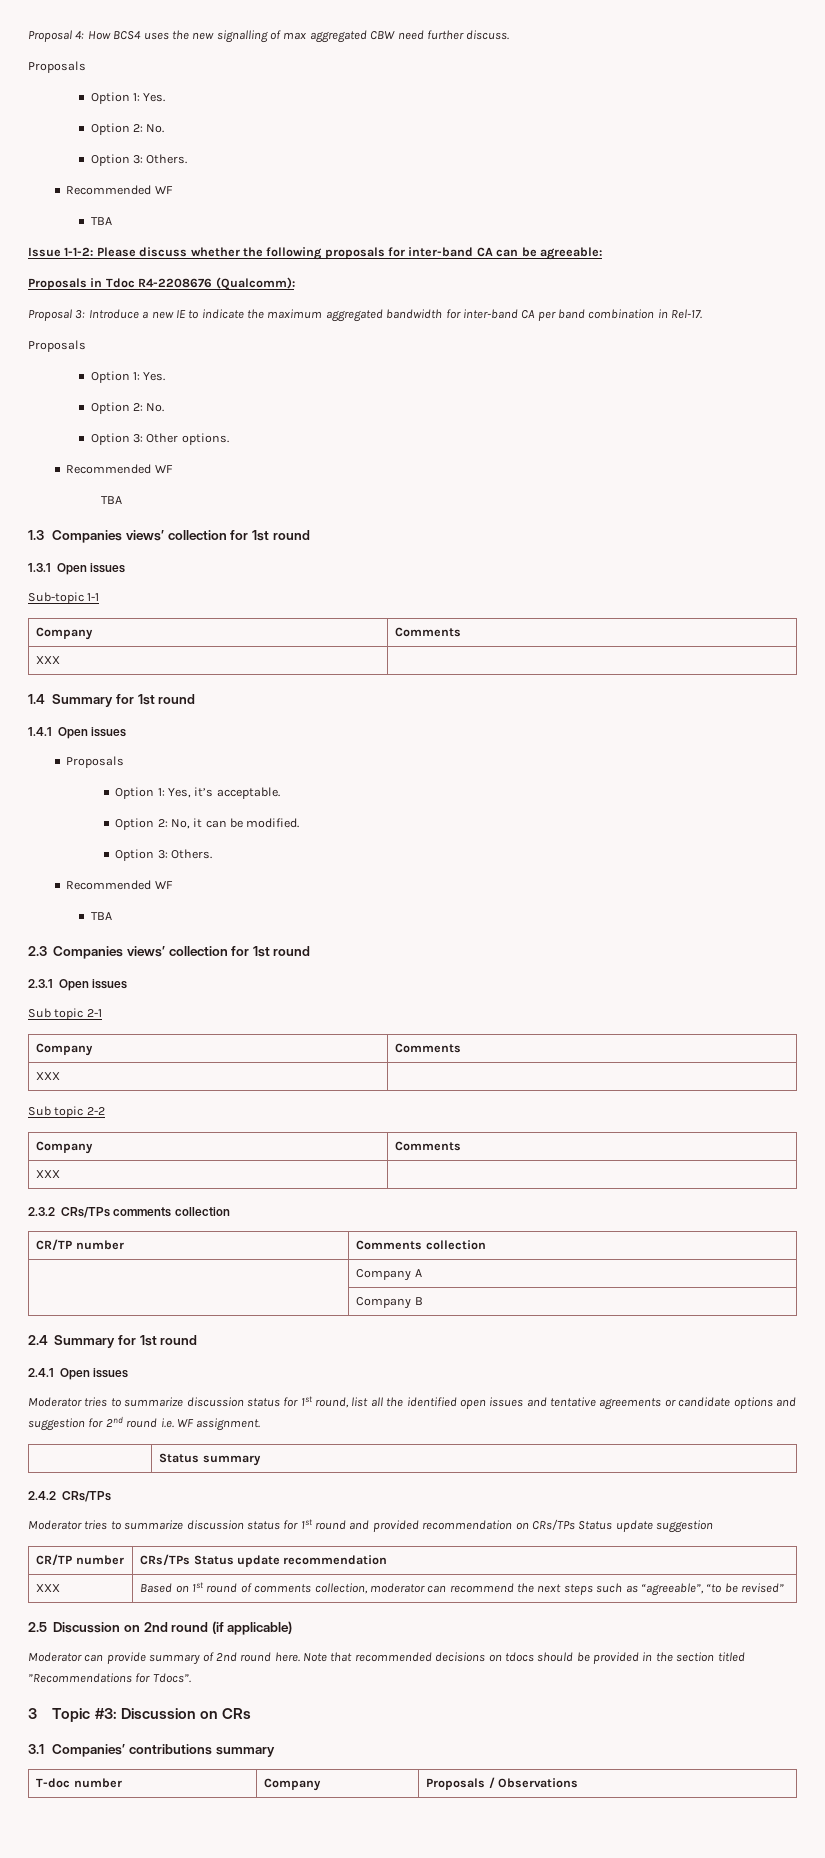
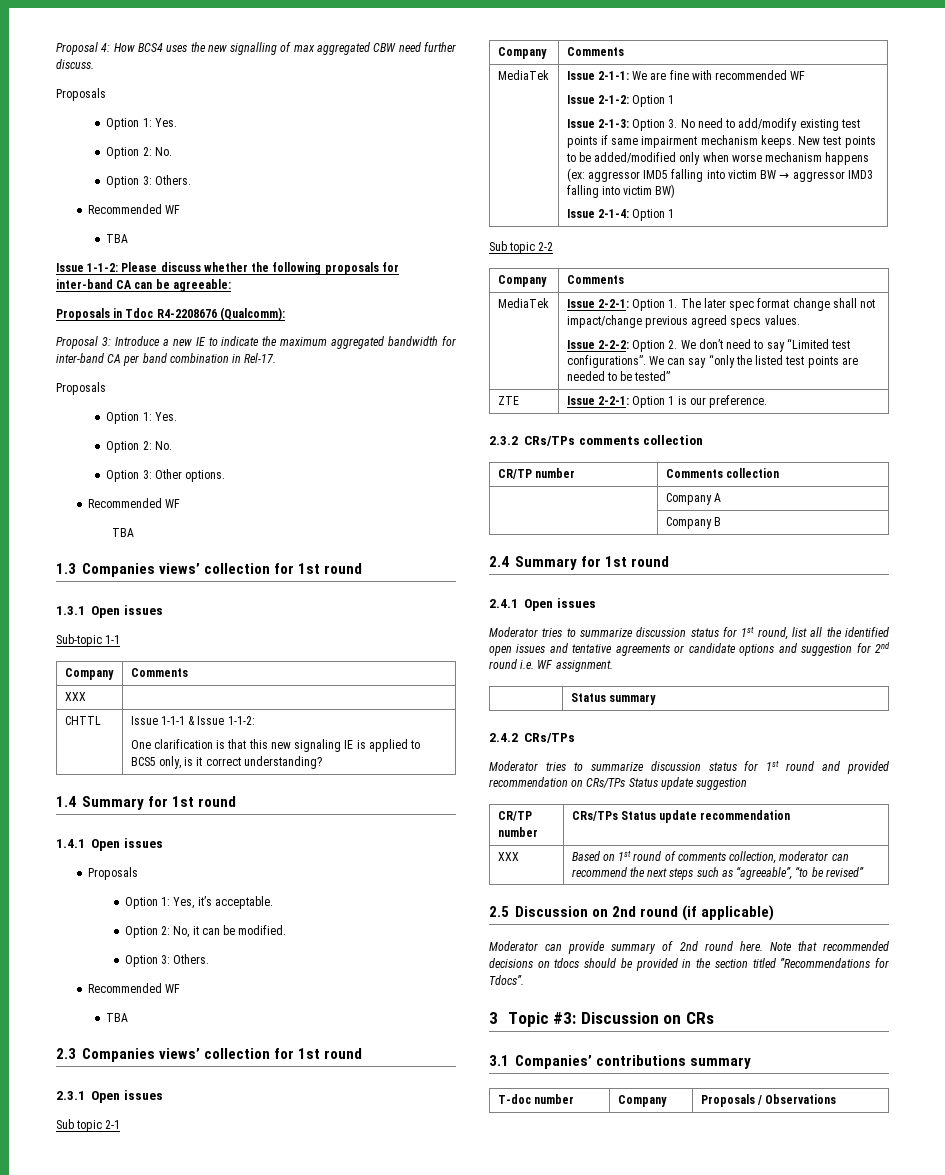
(61, 660) none -> [64,716,101,725] [130,716,255,725] [130,739,421,752] [130,756,322,769] // CHTTL | Issue 1-1-1 & Issue 1-1-2: // One clarification is that this new signaling IE is applied to BCS5 only, is it correct understanding?
[36,1072,61,1080] XXX | -> [497,70,549,80] [566,70,806,80] [566,95,675,107] [566,118,860,131] [566,135,876,148] [565,152,870,165] [566,168,873,182] [566,184,676,198] [566,209,675,221] MediaTek | Issue 2-1-1: We are fine with recommended WF // Issue 2-1-2: Option 1 // Issue 2-1-3: Option 3. No need to add/modify existing test points if same impairment mechanism keeps. New test points to be added/modified only when worse mechanism happens (ex: aggressor IMD5 falling into victim BW → aggressor IMD3 falling into victim BW) // Issue 2-1-4: Option 1
[36,1170,61,1178] XXX | -> [497,298,549,308] [566,298,876,311] [566,315,800,328] [566,338,851,352] [566,354,858,368] [566,371,671,381] [497,396,519,405] [566,395,768,408] MediaTek | Issue 2-2-1: Option 1. The later spec format change shall not impact/change previous agreed specs values. // Issue 2-2-2: Option 2. We don’t need to say “Limited test configurations”. We can say “only the listed test points are needed to be tested” // ZTE | Issue 2-2-1: Option 1 is our preference.

